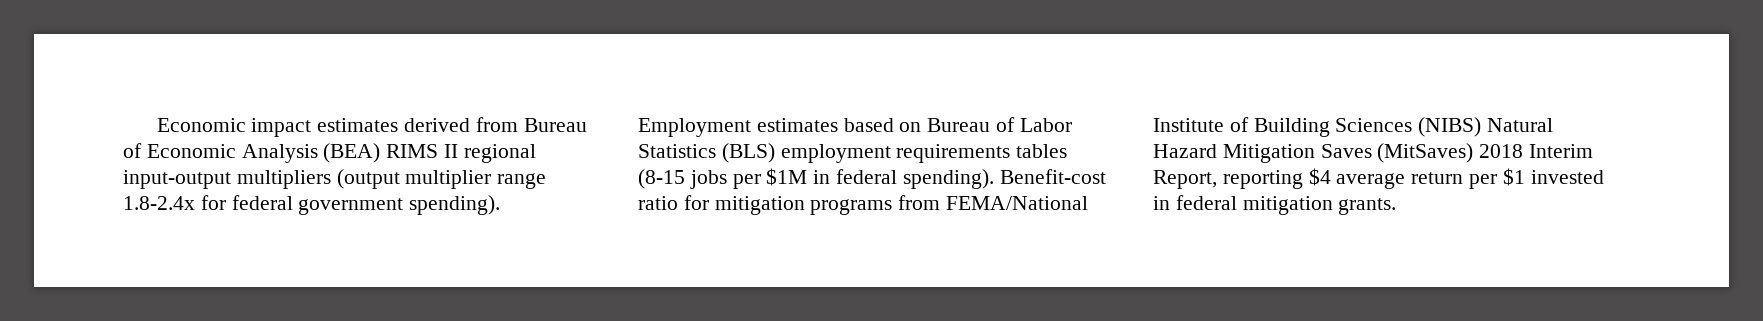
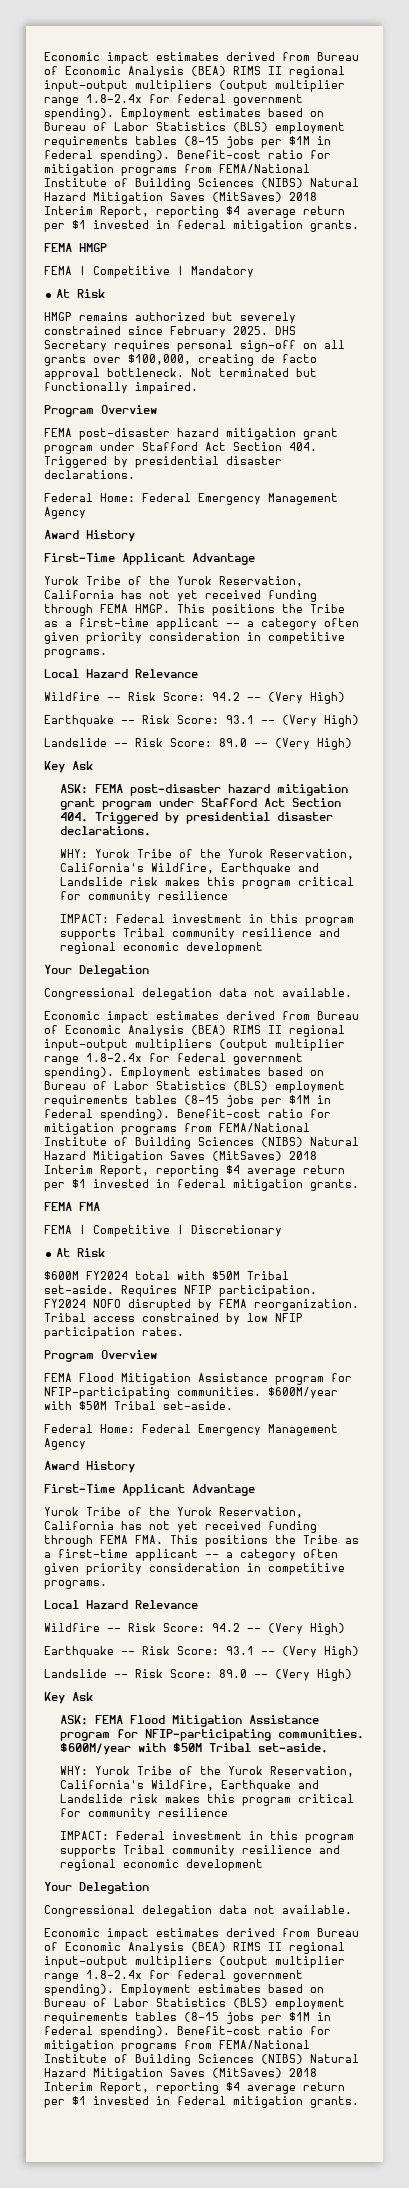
(1397, 206) none -> [44,243,107,252] [44,266,254,278] [56,289,106,298] [44,312,296,324] [44,326,296,338] [44,340,345,352] [44,354,317,366] [44,368,317,380] [44,382,198,394] [44,405,157,417] [44,428,338,440] [44,442,317,454] [44,456,282,468] [44,470,135,479] [44,493,338,505] [44,507,86,519] [44,530,135,542] [44,553,255,565] [44,576,303,587] [44,590,317,602] [44,604,345,616] [44,618,359,630] [44,632,345,644] [44,649,107,658] [44,669,198,678] [44,692,345,704] [44,715,359,727] [44,738,352,750] [44,761,93,773] [60,784,349,796] [60,798,342,810] [60,812,334,824] [60,826,152,836] [60,849,355,860] [60,863,320,875] [60,877,355,889] [60,891,229,903] [60,914,355,926] [60,928,341,940] [60,942,264,954] [44,965,149,977] [44,988,352,1000] [44,1011,359,1023] [44,1025,345,1037] [44,1039,345,1051] [44,1053,303,1065] [44,1067,324,1079] [44,1081,345,1093] [44,1095,331,1107] [44,1109,331,1121] [44,1123,310,1135] [44,1137,359,1149] [44,1151,317,1163] [44,1165,345,1177] [44,1179,359,1191] [44,1202,100,1211] [44,1225,282,1237] [56,1248,106,1257] [44,1271,289,1280] [44,1285,317,1297] [44,1299,359,1311] [44,1313,303,1325] [44,1327,184,1339] [44,1350,157,1362] [44,1373,352,1385] [44,1387,338,1399] [44,1401,233,1410] [44,1424,338,1436] [44,1438,86,1450] [44,1461,135,1473] [44,1484,255,1496] [44,1507,303,1518] [44,1521,317,1533] [44,1535,359,1547] [44,1549,338,1561] [44,1563,345,1575] [44,1580,107,1589] [44,1600,198,1609] [44,1623,345,1635] [44,1646,359,1658] [44,1669,352,1681] [44,1692,93,1704] [60,1715,320,1727] [60,1729,365,1741] [60,1743,329,1755] [60,1766,355,1777] [60,1780,320,1792] [60,1794,355,1806] [60,1808,229,1820] [60,1831,355,1843] [60,1845,341,1857] [60,1859,264,1871] [44,1882,149,1894] [44,1905,352,1917] [44,1928,359,1940] [44,1942,345,1954] [44,1956,345,1968] [44,1970,303,1982] [44,1984,324,1996] [44,1998,345,2010] [44,2012,331,2024] [44,2026,331,2038] [44,2040,310,2052] [44,2054,359,2066] [44,2068,317,2080] [44,2082,345,2094] [44,2096,359,2108] // FEMA HMGP // FEMA | Competitive | Mandatory // At Risk // HMGP remains authorized but severely constrained since February 2025. DHS Secretary requires personal sign-off on all grants over $100,000, creating de facto approval bottleneck. Not terminated but functionally impaired. // Program Overview // FEMA post-disaster hazard mitigation grant program under Stafford Act Section 404. Triggered by presidential disaster declarations. // Federal Home: Federal Emergency Management Agency // Award History // First-Time Applicant Advantage // Yurok Tribe of the Yurok Reservation, California has not yet received funding through FEMA HMGP. This positions the Tribe as a first-time applicant -- a category often given priority consideration in competitive programs. // Local Hazard Relevance // Wildfire -- Risk Score: 94.2 -- (Very High) // Earthquake -- Risk Score: 93.1 -- (Very High) // Landslide -- Risk Score: 89.0 -- (Very High) // Key Ask // ASK: FEMA post-disaster hazard mitigation grant program under Stafford Act Section 404. Triggered by presidential disaster declarations. // WHY: Yurok Tribe of the Yurok Reservation, California's Wildfire, Earthquake and Landslide risk makes this program critical for community resilience // IMPACT: Federal investment in this program supports Tribal community resilience and regional economic development // Your Delegation // Congressional delegation data not available. // Economic impact estimates derived from Bureau of Economic Analysis (BEA) RIMS II regional input-output multipliers (output multiplier range 1.8-2.4x for federal government spending). Employment estimates based on Bureau of Labor Statistics (BLS) employment requirements tables (8-15 jobs per $1M in federal spending). Benefit-cost ratio for mitigation programs from FEMA/National Institute of Building Sciences (NIBS) Natural Hazard Mitigation Saves (MitSaves) 2018 Interim Report, reporting $4 average return per $1 invested in federal mitigation grants. // FEMA FMA // FEMA | Competitive | Discretionary // At Risk // $600M FY2024 total with $50M Tribal set-aside. Requires NFIP participation. FY2024 NOFO disrupted by FEMA reorganization. Tribal access constrained by low NFIP participation rates. // Program Overview // FEMA Flood Mitigation Assistance program for NFIP-participating communities. $600M/year with $50M Tribal set-aside. // Federal Home: Federal Emergency Management Agency // Award History // First-Time Applicant Advantage // Yurok Tribe of the Yurok Reservation, California has not yet received funding through FEMA FMA. This positions the Tribe as a first-time applicant -- a category often given priority consideration in competitive programs. // Local Hazard Relevance // Wildfire -- Risk Score: 94.2 -- (Very High) // Earthquake -- Risk Score: 93.1 -- (Very High) // Landslide -- Risk Score: 89.0 -- (Very High) // Key Ask // ASK: FEMA Flood Mitigation Assistance program for NFIP-participating communities. $600M/year with $50M Tribal set-aside. // WHY: Yurok Tribe of the Yurok Reservation, California's Wildfire, Earthquake and Landslide risk makes this program critical for community resilience // IMPACT: Federal investment in this program supports Tribal community resilience and regional economic development // Your Delegation // Congressional delegation data not available. // Economic impact estimates derived from Bureau of Economic Analysis (BEA) RIMS II regional input-output multipliers (output multiplier range 1.8-2.4x for federal government spending). Employment estimates based on Bureau of Labor Statistics (BLS) employment requirements tables (8-15 jobs per $1M in federal spending). Benefit-cost ratio for mitigation programs from FEMA/National Institute of Building Sciences (NIBS) Natural Hazard Mitigation Saves (MitSaves) 2018 Interim Report, reporting $4 average return per $1 invested in federal mitigation grants.

